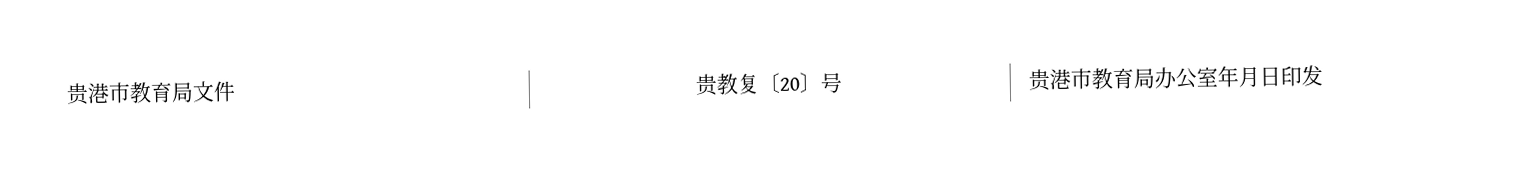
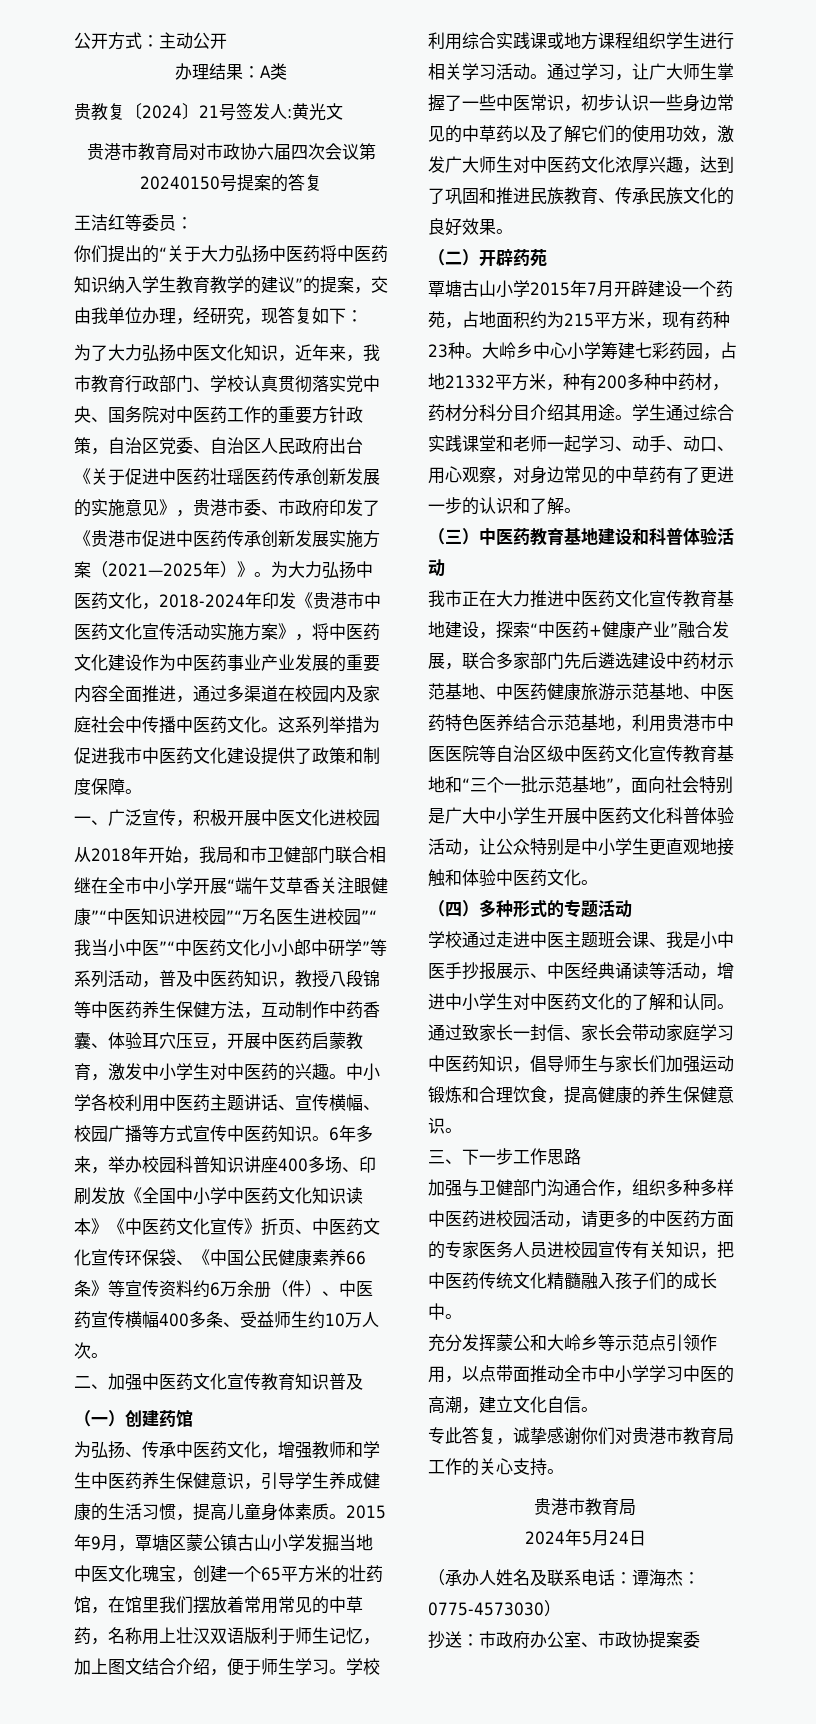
[66,80,236,106] [695,71,842,97] [1028,64,1323,92] 贵港市教育局文件 // 贵教复〔20〕号 // 贵港市教育局办公室年月日印发 -> [74,32,227,50] [175,63,287,80] [74,103,343,121] [86,143,376,161] [140,173,322,192] [74,214,193,231] [74,245,388,263] [74,276,388,294] [74,306,363,325] [74,344,380,362] [74,375,380,393] [74,406,363,424] [74,437,363,455] [74,468,380,486] [74,499,380,517] [74,530,380,548] [74,561,373,579] [74,592,381,610] [74,623,380,641] [74,654,380,672] [74,685,380,703] [74,716,380,734] [74,747,380,765] [74,778,142,795] [74,809,380,827] [74,846,386,864] [74,877,388,895] [74,908,377,926] [74,939,387,957] [74,970,380,988] [74,1001,380,1019] [74,1032,363,1050] [74,1063,380,1081] [74,1094,380,1112] [74,1125,373,1143] [74,1156,376,1174] [74,1187,363,1205] [74,1218,380,1236] [74,1249,366,1267] [74,1280,373,1298] [74,1311,379,1329] [74,1342,108,1359] [74,1373,363,1391] [74,1409,193,1427] [74,1441,380,1459] [74,1472,380,1490] [74,1503,386,1521] [74,1534,373,1552] [74,1565,383,1583] [74,1596,363,1614] [74,1627,380,1645] [74,1658,380,1676] [428,32,734,50] [428,63,734,81] [428,94,734,112] [428,124,734,143] [428,156,734,174] [428,187,734,205] [428,218,513,236] [428,248,547,267] [428,280,733,298] [428,311,730,329] [428,342,737,360] [428,373,729,391] [428,404,734,422] [428,435,734,453] [428,466,734,484] [428,497,581,515] [428,527,734,546] [428,559,445,576] [428,590,734,608] [428,621,729,639] [428,652,734,670] [428,683,734,701] [428,714,734,732] [428,745,734,763] [428,776,733,794] [428,807,734,825] [428,838,734,856] [428,869,598,887] [428,899,632,918] [428,931,734,949] [428,962,734,980] [428,993,734,1011] [428,1024,734,1042] [428,1055,734,1073] [428,1086,734,1104] [428,1117,462,1134] [428,1148,581,1165] [428,1179,734,1197] [428,1210,734,1228] [428,1241,734,1259] [428,1272,717,1290] [428,1303,462,1320] [428,1334,717,1352] [428,1365,734,1383] [428,1396,598,1414] [428,1426,734,1445] [428,1458,564,1476] [534,1498,636,1516] [524,1529,646,1546] [428,1569,700,1587] [428,1600,561,1617] [428,1631,700,1649] 公开方式：主动公开 // 办理结果：A类 // 贵教复〔2024〕21号签发人:黄光文 // 贵港市教育局对市政协六届四次会议第20240150号提案的答复 // 王洁红等委员： // 你们提出的“关于大力弘扬中医药将中医药知识纳入学生教育教学的建议”的提案，交由我单位办理，经研究，现答复如下： // 为了大力弘扬中医文化知识，近年来，我市教育行政部门、学校认真贯彻落实党中央、国务院对中医药工作的重要方针政策，自治区党委、自治区人民政府出台《关于促进中医药壮瑶医药传承创新发展的实施意见》，贵港市委、市政府印发了《贵港市促进中医药传承创新发展实施方案（2021—2025年）》。为大力弘扬中医药文化，2018-2024年印发《贵港市中医药文化宣传活动实施方案》，将中医药文化建设作为中医药事业产业发展的重要内容全面推进，通过多渠道在校园内及家庭社会中传播中医药文化。这系列举措为促进我市中医药文化建设提供了政策和制度保障。 // 一、广泛宣传，积极开展中医文化进校园 // 从2018年开始，我局和市卫健部门联合相继在全市中小学开展“端午艾草香关注眼健康”“中医知识进校园”“万名医生进校园”“我当小中医”“中医药文化小小郎中研学”等系列活动，普及中医药知识，教授八段锦等中医药养生保健方法，互动制作中药香囊、体验耳穴压豆，开展中医药启蒙教育，激发中小学生对中医药的兴趣。中小学各校利用中医药主题讲话、宣传横幅、校园广播等方式宣传中医药知识。6年多来，举办校园科普知识讲座400多场、印刷发放《全国中小学中医药文化知识读本》《中医药文化宣传》折页、中医药文化宣传环保袋、《中国公民健康素养66条》等宣传资料约6万余册（件）、中医药宣传横幅400多条、受益师生约10万人次。 // 二、加强中医药文化宣传教育知识普及 // （一）创建药馆 // 为弘扬、传承中医药文化，增强教师和学生中医药养生保健意识，引导学生养成健康的生活习惯，提高儿童身体素质。2015年9月，覃塘区蒙公镇古山小学发掘当地中医文化瑰宝，创建一个65平方米的壮药馆，在馆里我们摆放着常用常见的中草药，名称用上壮汉双语版利于师生记忆，加上图文结合介绍，便于师生学习。学校利用综合实践课或地方课程组织学生进行相关学习活动。通过学习，让广大师生掌握了一些中医常识，初步认识一些身边常见的中草药以及了解它们的使用功效，激发广大师生对中医药文化浓厚兴趣，达到了巩固和推进民族教育、传承民族文化的良好效果。 // （二）开辟药苑 // 覃塘古山小学2015年7月开辟建设一个药苑，占地面积约为215平方米，现有药种23种。大岭乡中心小学筹建七彩药园，占地21332平方米，种有200多种中药材，药材分科分目介绍其用途。学生通过综合实践课堂和老师一起学习、动手、动口、用心观察，对身边常见的中草药有了更进一步的认识和了解。 // （三）中医药教育基地建设和科普体验活动 // 我市正在大力推进中医药文化宣传教育基地建设，探索“中医药+健康产业”融合发展，联合多家部门先后遴选建设中药材示范基地、中医药健康旅游示范基地、中医药特色医养结合示范基地，利用贵港市中医医院等自治区级中医药文化宣传教育基地和“三个一批示范基地”，面向社会特别是广大中小学生开展中医药文化科普体验活动，让公众特别是中小学生更直观地接触和体验中医药文化。 // （四）多种形式的专题活动 // 学校通过走进中医主题班会课、我是小中医手抄报展示、中医经典诵读等活动，增进中小学生对中医药文化的了解和认同。通过致家长一封信、家长会带动家庭学习中医药知识，倡导师生与家长们加强运动锻炼和合理饮食，提高健康的养生保健意识。 // 三、下一步工作思路 // 加强与卫健部门沟通合作，组织多种多样中医药进校园活动，请更多的中医药方面的专家医务人员进校园宣传有关知识，把中医药传统文化精髓融入孩子们的成长中。 // 充分发挥蒙公和大岭乡等示范点引领作用，以点带面推动全市中小学学习中医的高潮，建立文化自信。 // 专此答复，诚挚感谢你们对贵港市教育局工作的关心支持。 // 贵港市教育局 // 2024年5月24日 // （承办人姓名及联系电话：谭海杰：0775-4573030） // 抄送：市政府办公室、市政协提案委

